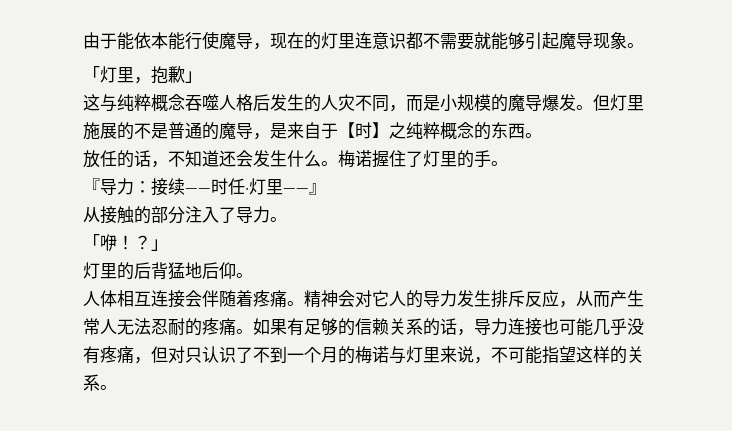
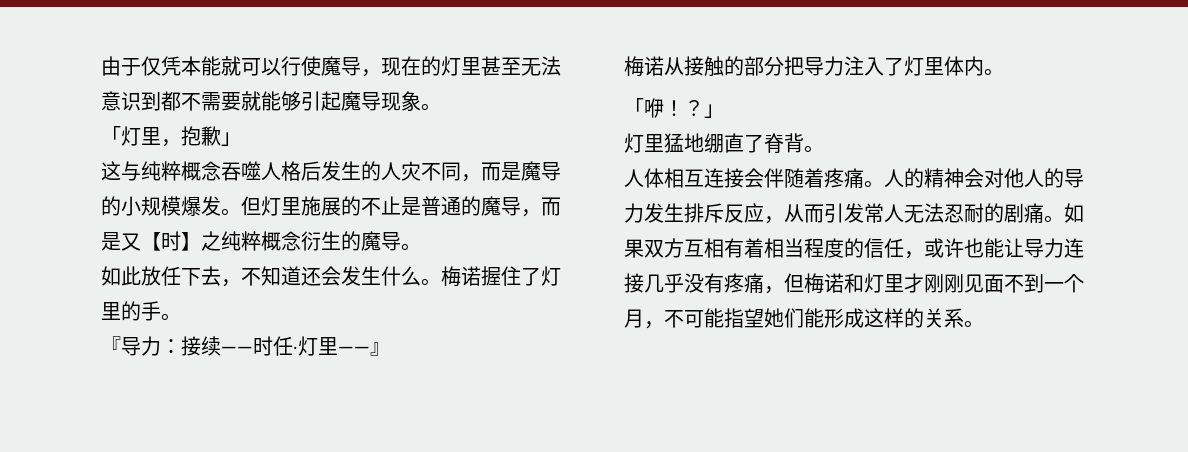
[117,32,185,50] 能依本能 -> [141,56,281,76] 仅凭本能就可以
[355,32,406,49] 连意识 -> [481,56,561,76] [101,91,161,111] 甚至无法意识到
[440,94,542,112] 小规模的魔导 -> [521,161,561,181] [101,196,181,216] 魔导的小规模
(151, 131) none -> [381,196,401,215] 止
[270,122,338,139] 是来自于 -> [541,197,561,216] [101,232,141,251] 而是又
[474,122,542,140] [83,150,151,168] 的东西。 // 放任的话 -> [301,231,421,251] [101,266,221,286] 衍生的魔导。 // 如此放任下去
(326, 189) none -> [624,56,664,77] 梅诺
[185,206,270,223] 注入了导力 -> [784,56,984,76] 把导力注入了灯里体内
[117,262,236,280] 的后背猛地后仰 -> [664,133,804,153] 猛地绷直了脊背
(304, 303) none -> [884,168,924,188] 人的
[372,290,389,307] 它 -> [1004,168,1024,188] 他
[610,290,644,307] 产生 -> [824,203,864,223] 引发
[202,318,219,335] 疼 -> [1004,203,1024,223] 剧
[287,318,474,336] 有足够的信赖关系的话， -> [644,238,1024,259] 双方互相有着相当程度的信任，或许也能让
[542,318,593,336] 也可能 -> (644, 283) none
[168,346,474,364] 对只认识了不到一个月的梅诺与灯里来说 -> [804,273,1084,294] [624,309,644,328] 梅诺和灯里才刚刚见面不到一个月
(576, 354) none -> [764,308,864,328] 她们能形成

